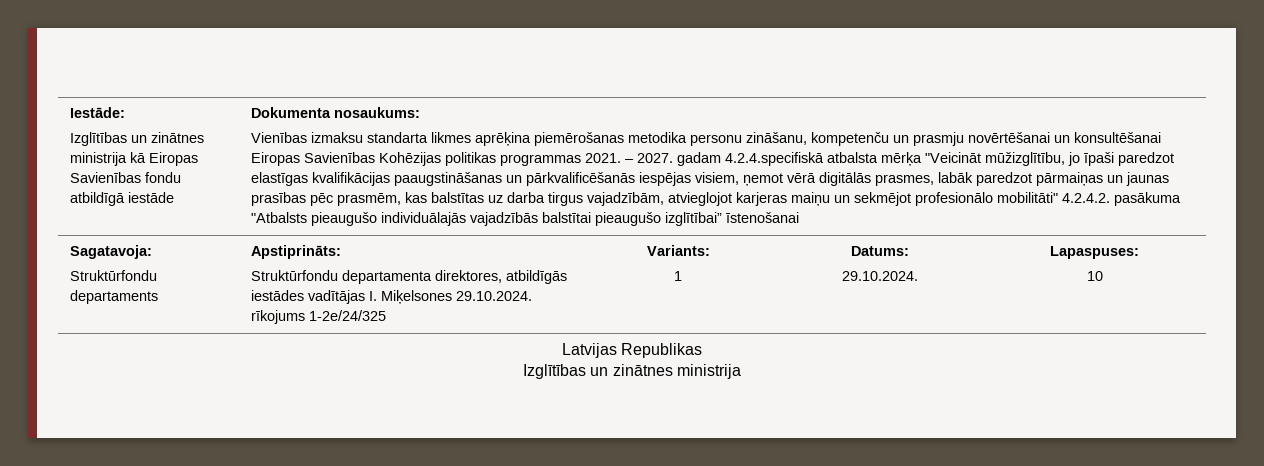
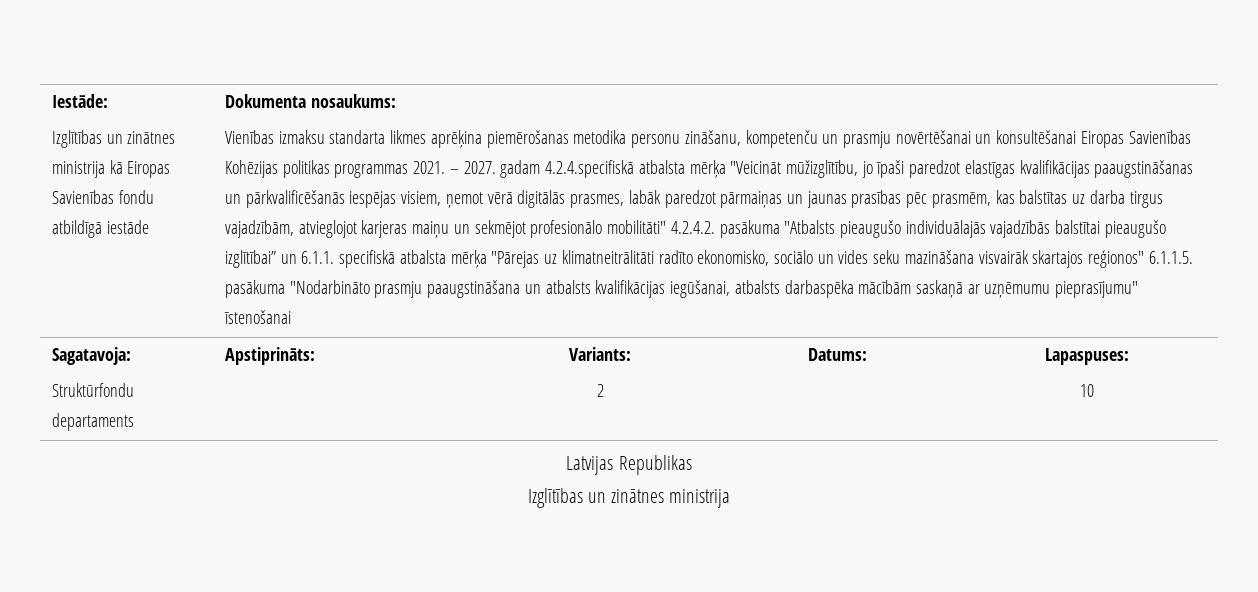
(723, 219) none -> [280,250,1193,268] [225,280,1139,298] un 6.1.1. specifiskā atbalsta mērķa "Pārejas uz klimatneitrālitāti radīto ekonomisko, sociālo un vides seku mazināšana visvairāk skartajos reģionos" 6.1.1.5. pasākuma "Nodarbināto prasmju paaugstināšana un atbalsts kvalifikācijas iegūšanai, atbalsts darbaspēka mācībām saskaņā ar uzņēmumu pieprasījumu"
[251,270,568,284] [251,290,533,304] [251,310,387,324] // Struktūrfondu departamenta direktores, atbildīgās iestādes vadītājas I. Miķelsones 29.10.2024. rīkojums 1-2e/24/325 -> (316, 356) none
[674,271,682,281] 1 -> [596,384,604,397] 2
[841,271,918,281] // 29.10.2024. -> (867, 354) none

